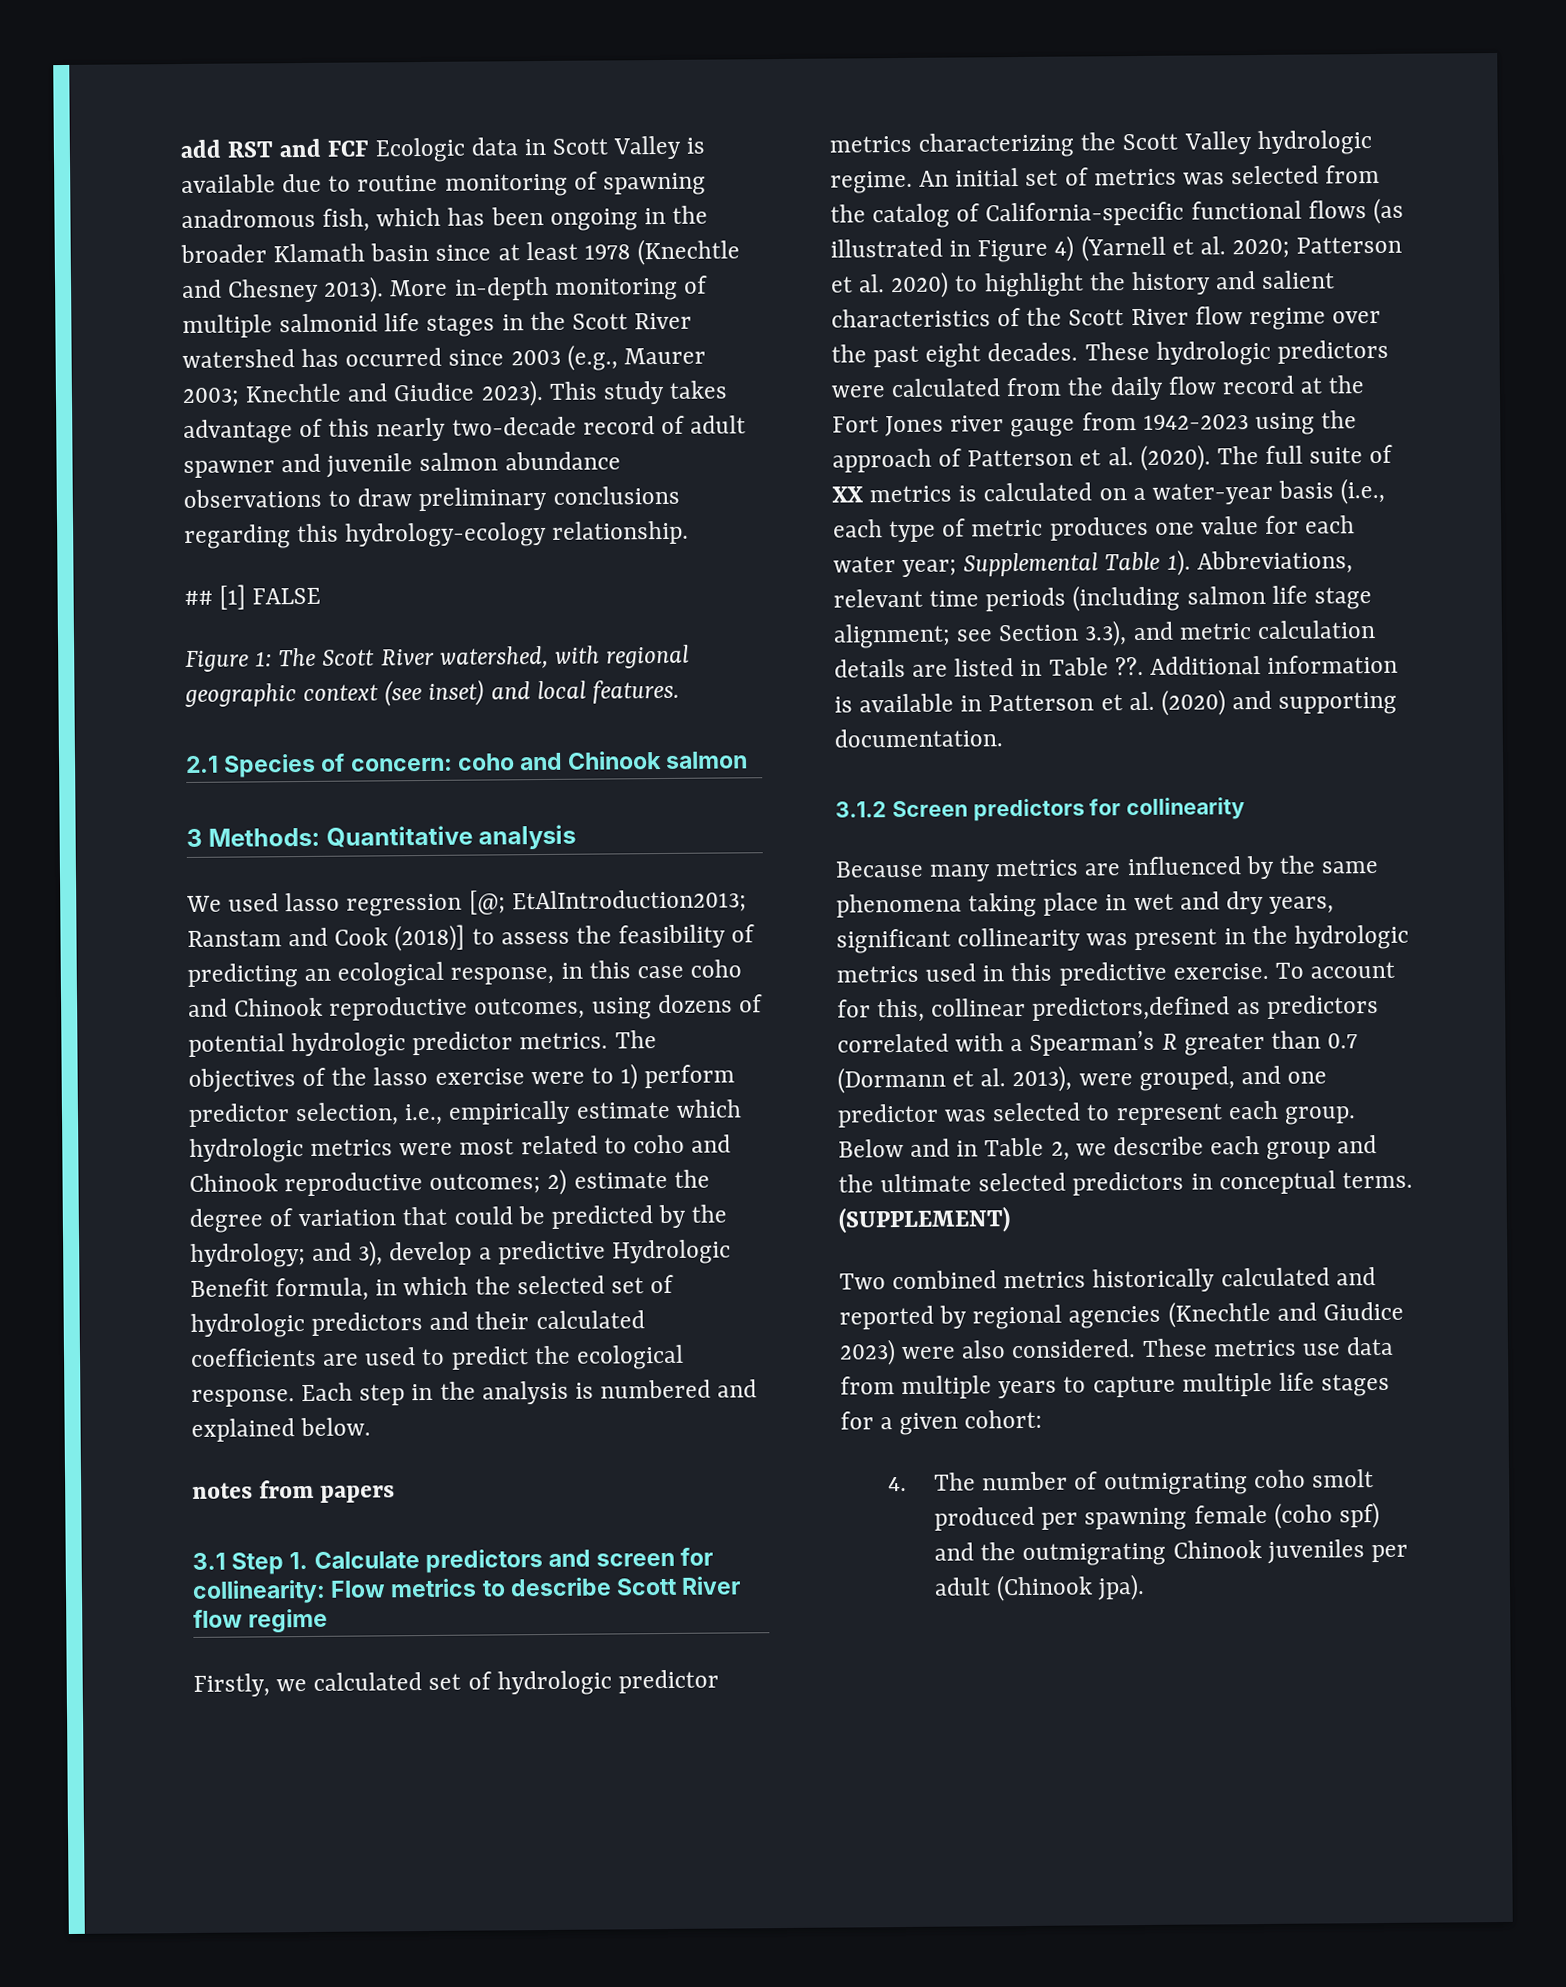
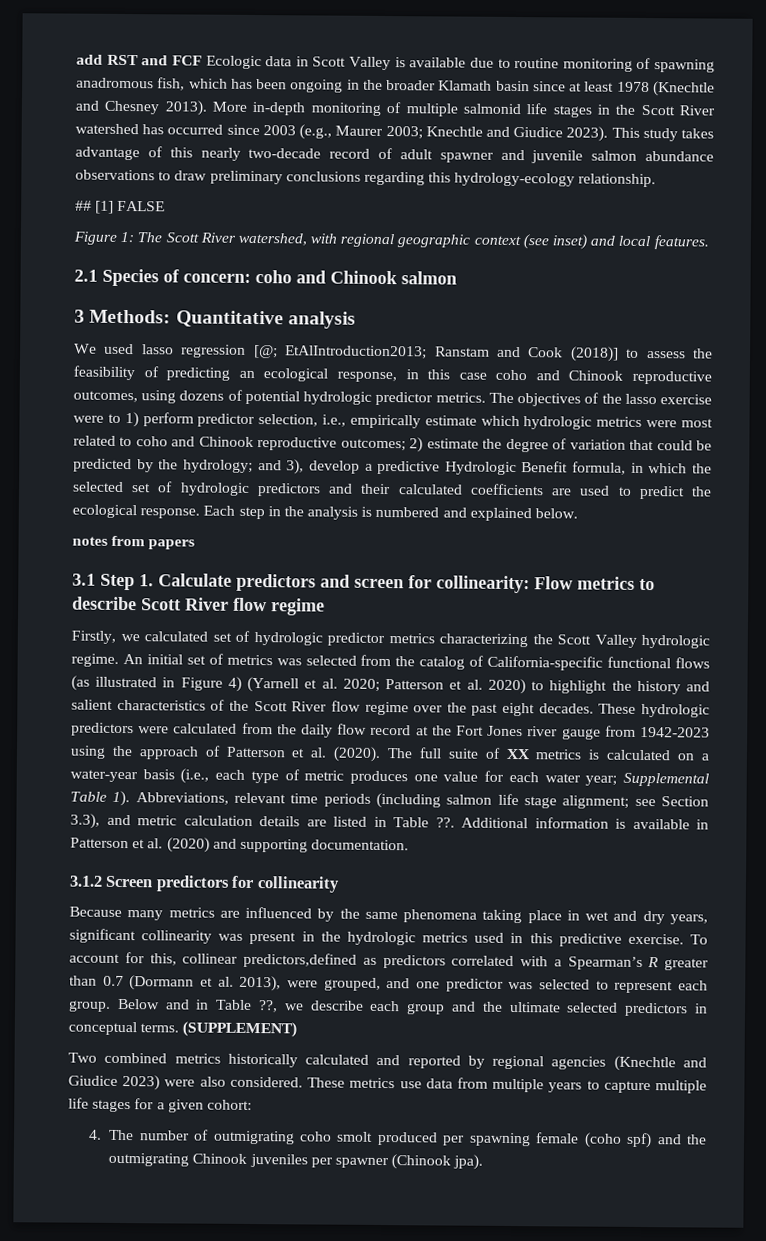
[1050,1141,1070,1161] 2, -> [257,1000,278,1013] ??,
[934,1577,992,1596] adult -> [334,1157,389,1169] spawner

